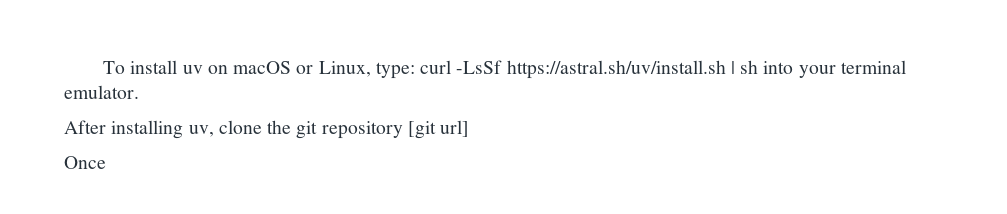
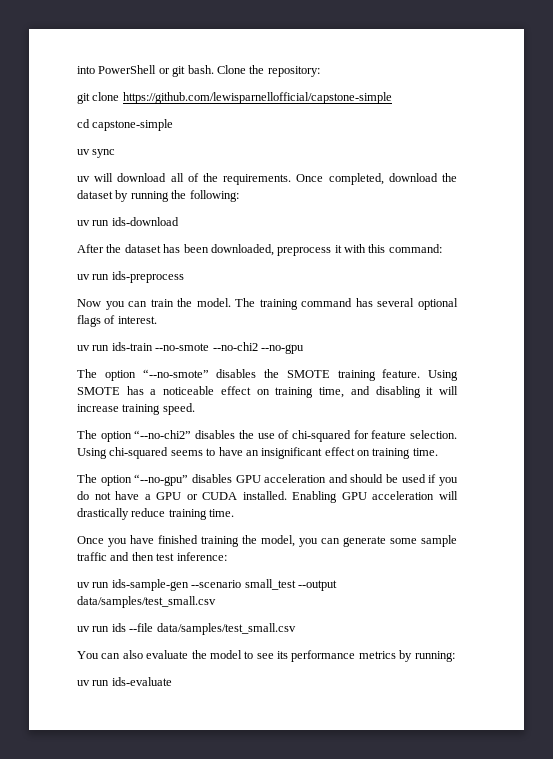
[102,60,906,79] [64,85,139,99] [64,120,470,139] [64,156,106,169] To install uv on macOS or Linux, type: curl -LsSf https://astral.sh/uv/install.sh | sh into your terminal emulator. // After installing uv, clone the git repository [git url] // Once -> [77,65,320,77] [77,92,392,104] [77,119,174,131] [77,149,116,158] [77,173,457,185] [77,190,239,202] [77,217,179,226] [77,244,442,256] [77,271,184,283] [77,298,459,310] [77,315,157,327] [77,342,304,354] [77,369,458,381] [77,386,458,398] [77,403,195,415] [77,430,457,442] [77,447,438,459] [77,474,458,486] [77,491,459,503] [77,508,235,520] [77,535,457,547] [77,552,227,561] [77,579,337,591] [77,596,216,608] [77,623,296,635] [77,650,455,662] [77,677,172,686] into PowerShell or git bash. Clone the repository: // git clone https://github.com/lewisparnellofficial/capstone-simple // cd capstone-simple // uv sync // uv will download all of the requirements. Once completed, download the dataset by running the following: // uv run ids-download // After the dataset has been downloaded, preprocess it with this command: // uv run ids-preprocess // Now you can train the model. The training command has several optional flags of interest. // uv run ids-train --no-smote --no-chi2 --no-gpu // The option “--no-smote” disables the SMOTE training feature. Using SMOTE has a noticeable effect on training time, and disabling it will increase training speed. // The option “--no-chi2” disables the use of chi-squared for feature selection. Using chi-squared seems to have an insignificant effect on training time. // The option “--no-gpu” disables GPU acceleration and should be used if you do not have a GPU or CUDA installed. Enabling GPU acceleration will drastically reduce training time. // Once you have finished training the model, you can generate some sample traffic and then test inference: // uv run ids-sample-gen --scenario small_test --output data/samples/test_small.csv // uv run ids --file data/samples/test_small.csv // You can also evaluate the model to see its performance metrics by running: // uv run ids-evaluate

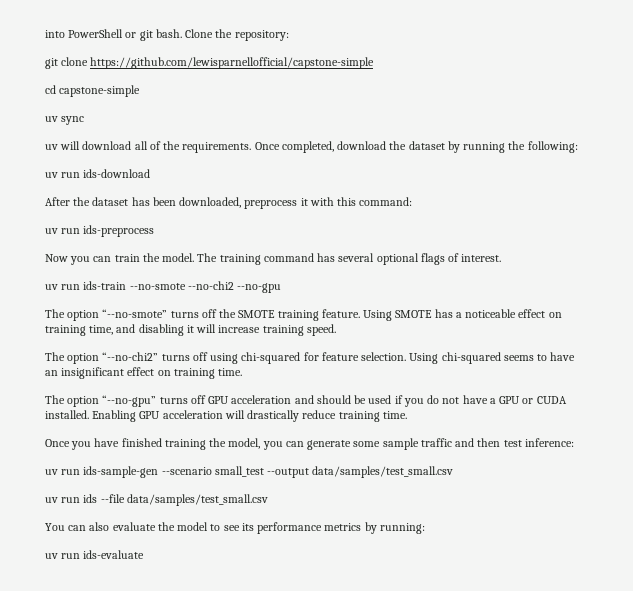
[216,369,257,378] disables -> [170,309,217,318] turns off
[195,430,290,439] disables the use of -> [161,352,239,364] turns off using
[191,474,232,483] disables -> [159,395,206,404] turns off

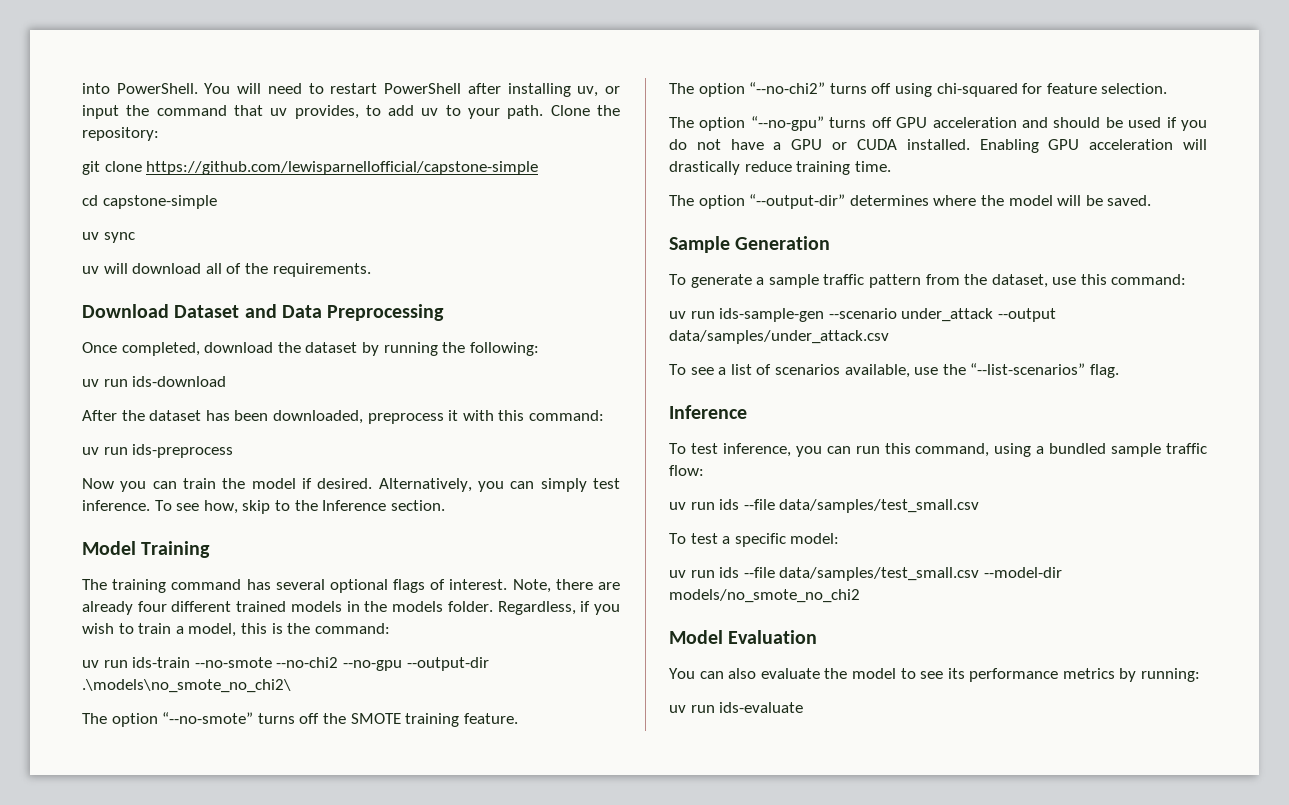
[68,29,182,41] PowerShell or git bash. -> [116,83,620,97] [82,105,544,119] PowerShell. You will need to restart PowerShell after installing uv, or input the command that uv provides, to add uv to your path.
(252, 147) none -> [82,304,445,321] // Download Dataset and Data Preprocessing //
[162,253,195,262] model. -> [251,478,620,492] [82,500,445,514] [82,541,211,558] model if desired. Alternatively, you can simply test inference. To see how, skip to the Inference section. // Model Training //
(502, 258) none -> [512,579,620,593] [82,601,621,615] [82,623,390,637] Note, there are already four different trained models in the models folder. Regardless, if you wish to train a model, this is the command:
(282, 288) none -> [406,657,489,671] [82,679,291,693] --output-dir .\models\no_smote_no_chi2\
[363,309,562,321] [45,324,336,336] Using SMOTE has a noticeable effect on training time, and disabling it will increase training speed. -> (518, 718) none
[409,352,576,364] [45,367,243,379] Using chi-squared seems to have an insignificant effect on training time. -> (1168, 88) none
[45,438,574,450] [45,466,454,478] [45,494,268,506] Once you have finished training the model, you can generate some sample traffic and then test inference: // uv run ids-sample-gen --scenario small_test --output data/samples/test_small.csv // uv run ids --file data/samples/test_small.csv -> [669,194,1152,209] [669,236,831,253] [669,274,1187,288] [669,308,1056,322] [669,330,889,344] [669,363,1119,378] [669,405,747,419] [669,443,1207,457] [669,465,704,476] [669,499,980,513] [669,533,840,547] [669,567,1062,581] [669,589,860,603] [669,630,818,644] The option “--output-dir” determines where the model will be saved. // Sample Generation // To generate a sample traffic pattern from the dataset, use this command: // uv run ids-sample-gen --scenario under_attack --output data/samples/under_attack.csv // To see a list of scenarios available, use the “--list-scenarios” flag. // Inference // To test inference, you can run this command, using a bundled sample traffic flow: // uv run ids --file data/samples/test_small.csv // To test a specific model: // uv run ids --file data/samples/test_small.csv --model-dir models/no_smote_no_chi2 // Model Evaluation

